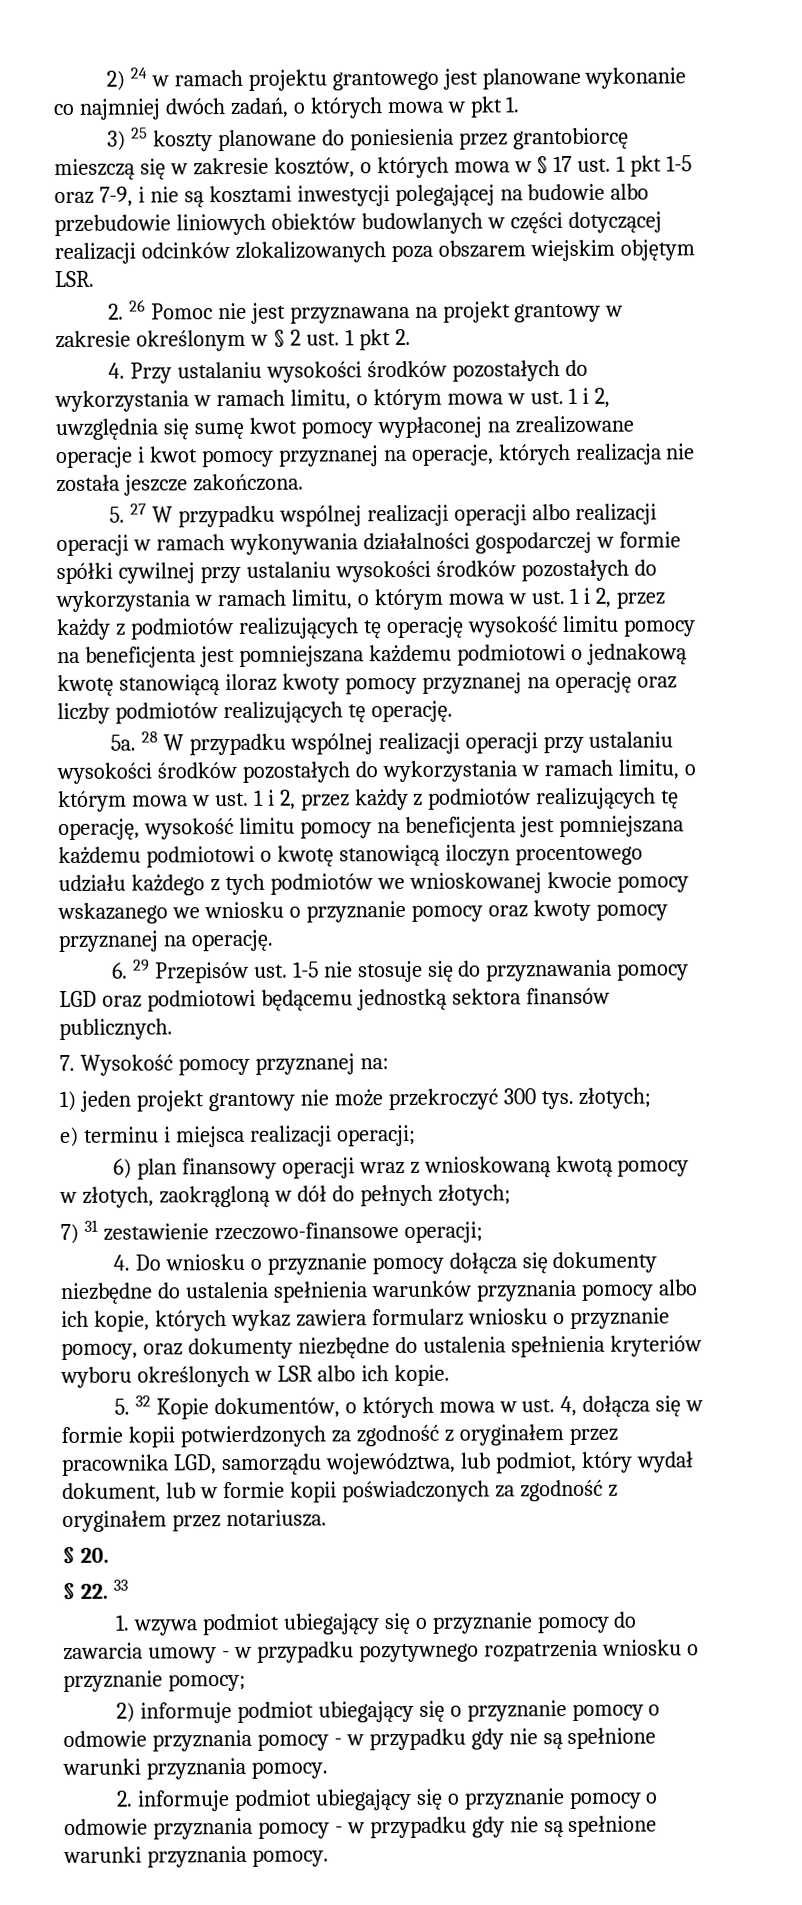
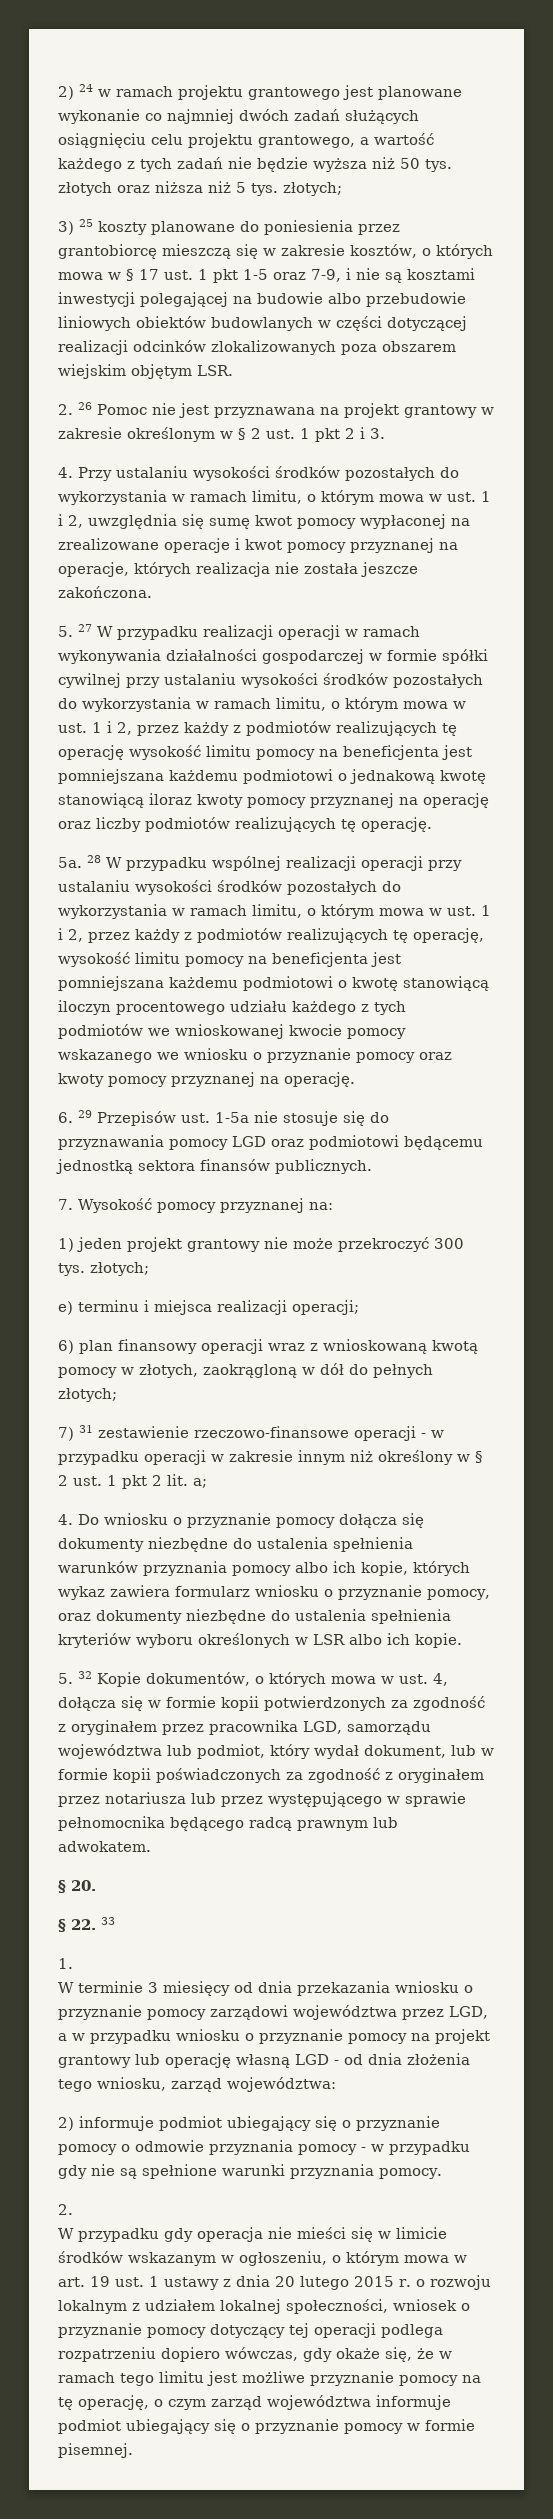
[229,96,521,119] zadań, o których mowa w pkt 1. -> [294,109,419,124] [58,133,434,148] [58,157,452,172] [58,181,342,196] zadań służących osiągnięciu celu projektu grantowego, a wartość każdego z tych zadań nie będzie wyższa niż 50 tys. złotych oraz niższa niż 5 tys. złotych;
[394,328,411,346] 2. -> [345,427,385,439] 2 i 3.
[278,503,571,527] wspólnej realizacji operacji albo -> (198, 633) none
[292,961,319,978] 1-5 -> [215,1112,249,1123] 1-5a
[403,1221,483,1243] operacji; -> [354,1426,444,1441] [58,1450,483,1465] [58,1474,207,1489] operacji - w przypadku operacji w zakresie innym niż określony w § 2 ust. 1 pkt 2 lit. a;
[324,1452,456,1475] województwa, -> [58,1744,162,1759] województwa
[225,1509,327,1528] notariusza. -> [105,1792,466,1807] [58,1816,398,1831] [58,1841,151,1852] notariusza lub przez występującego w sprawie pełnomocnika będącego radcą prawnym lub adwokatem.
[132,1611,638,1636] [63,1639,699,1664] [63,1670,246,1693] wzywa podmiot ubiegający się o przyznanie pomocy do zawarcia umowy - w przypadku pozytywnego rozpatrzenia wniosku o przyznanie pomocy; -> [58,1981,473,1996] [58,2005,488,2020] [58,2029,490,2044] [58,2053,470,2068] [58,2077,336,2092] // W terminie 3 miesięcy od dnia przekazania wniosku o przyznanie pomocy zarządowi województwa przez LGD, a w przypadku wniosku o przyznanie pomocy na projekt grantowy lub operację własną LGD - od dnia złożenia tego wniosku, zarząd województwa:
[136,1788,659,1812] [64,1815,658,1840] [63,1845,329,1868] informuje podmiot ubiegający się o przyznanie pomocy o odmowie przyznania pomocy - w przypadku gdy nie są spełnione warunki przyznania pomocy. -> [58,2227,447,2242] [58,2251,467,2266] [58,2275,491,2290] [58,2299,470,2314] [58,2323,443,2338] [58,2347,452,2362] [58,2371,481,2386] [58,2395,451,2410] [58,2419,475,2434] [58,2443,133,2458] // W przypadku gdy operacja nie mieści się w limicie środków wskazanym w ogłoszeniu, o którym mowa w art. 19 ust. 1 ustawy z dnia 20 lutego 2015 r. o rozwoju lokalnym z udziałem lokalnej społeczności, wniosek o przyznanie pomocy dotyczący tej operacji podlega rozpatrzeniu dopiero wówczas, gdy okaże się, że w ramach tego limitu jest możliwe przyznanie pomocy na tę operację, o czym zarząd województwa informuje podmiot ubiegający się o przyznanie pomocy w formie pisemnej.

